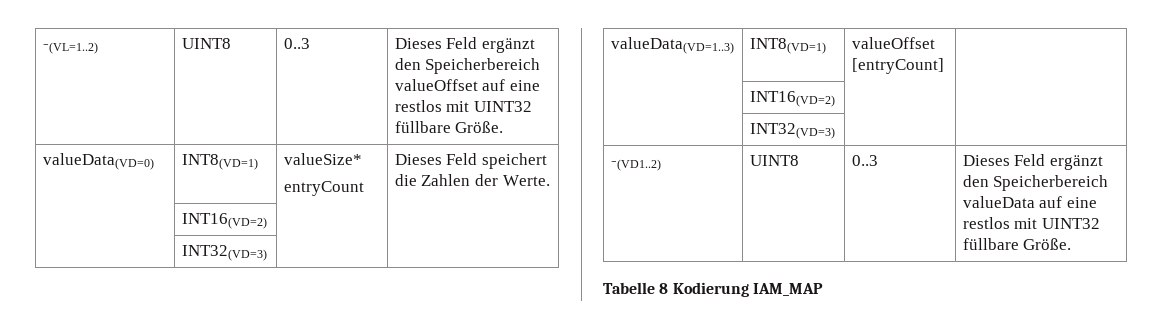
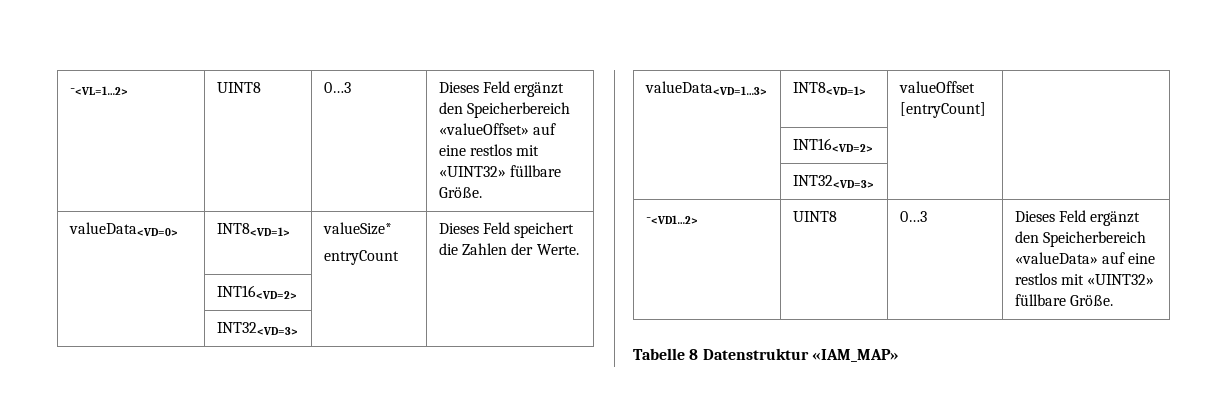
[42,42,98,54] [181,38,231,49] [283,38,310,49] [394,37,535,53] [394,58,541,74] [394,79,540,91] [394,100,532,112] [394,121,504,133] [42,153,154,170] [181,154,258,170] -(VL=1..2) | UINT8 | 0..3 | Dieses Feld ergänzt den Speicherbereich valueOffset auf eine restlos mit UINT32 füllbare Größe. // valueData(VD=0) | INT8(VD=1) -> [69,86,128,95] [216,82,261,93] [323,82,351,93] [438,81,565,97] [438,102,571,118] [438,123,557,135] [438,144,540,156] [438,165,562,177] [438,187,482,198] [68,222,178,236] [216,223,290,236] -<VL=1…2> | UINT8 | 0…3 | Dieses Feld ergänzt den Speicherbereich «valueOffset» auf eine restlos mit «UINT32» füllbare Größe. // valueData<VD=0> | INT8<VD=1>
[181,213,267,229] [181,245,267,261] [610,37,734,54] [749,38,826,54] INT16(VD=2) | | // | INT32(VD=3) | | // valueData(VD=1..3) | INT8(VD=1) -> [216,285,297,299] [216,322,298,335] [644,81,767,95] [792,82,866,95] INT16<VD=2> | | // | INT32<VD=3> | | // valueData<VD=1…3> | INT8<VD=1>
[749,91,835,107] [749,123,835,139] [610,159,661,171] [749,155,799,166] [851,155,878,166] [962,154,1103,170] [962,175,1109,191] [962,196,1097,208] [962,217,1100,229] INT16(VD=2) | | // | INT32(VD=3) | | // -(VD1..2) | UINT8 | 0..3 | Dieses Feld ergänzt den Speicherbereich valueData auf eine restlos mit UINT32 -> [792,138,873,152] [792,175,874,188] [645,215,698,224] [792,211,837,222] [899,211,927,222] [1014,210,1141,226] [1014,231,1147,247] [1014,252,1156,264] [1014,273,1155,285] INT16<VD=2> | | // | INT32<VD=3> | | // -<VD1…2> | UINT8 | 0…3 | Dieses Feld ergänzt den Speicherbereich «valueData» auf eine restlos mit «UINT32»
[672,282,823,297] Kodierung IAM_MAP -> [702,348,899,362] Datenstruktur «IAM_MAP»

